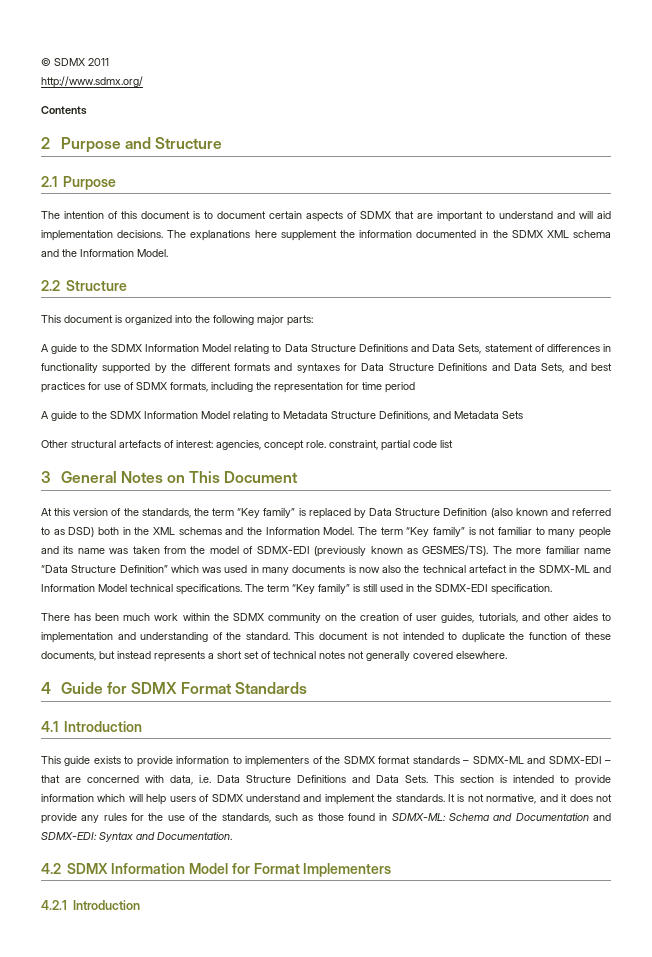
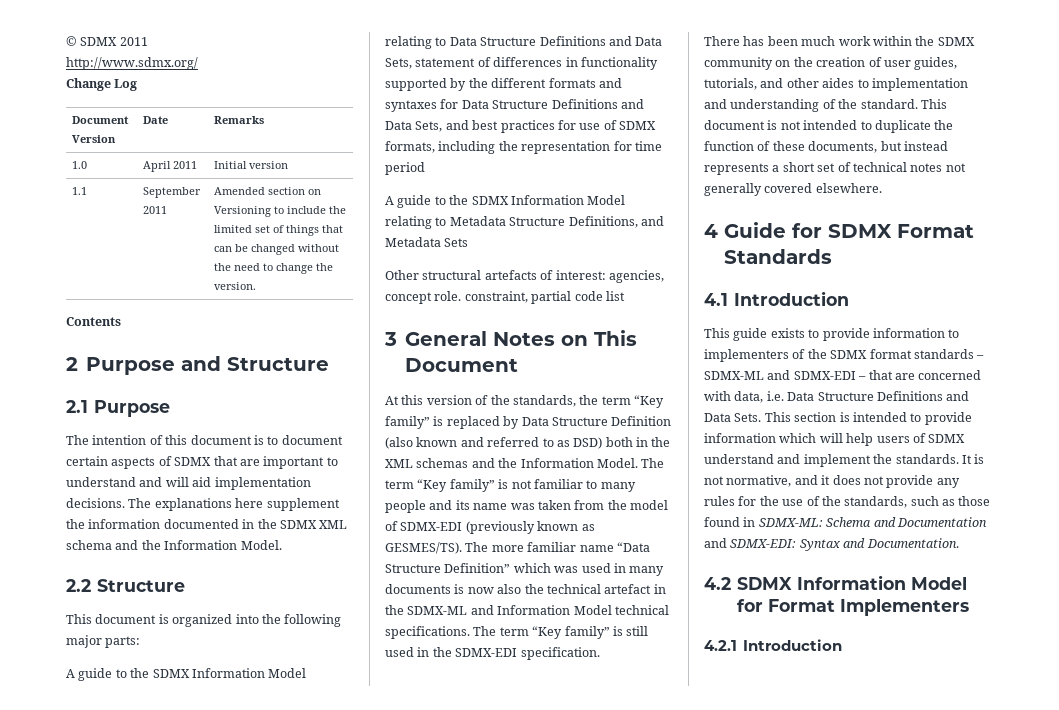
(143, 82) none -> [66,78,138,91] [72,116,130,124] [72,135,117,143] [143,116,169,124] [214,116,265,124] [72,161,88,169] [143,161,198,172] [214,161,289,169] [72,187,88,195] [143,187,202,198] [143,206,168,214] [214,187,322,195] [214,206,347,217] [214,225,344,236] [214,244,340,255] [214,263,334,274] [214,282,257,290] // Change Log // Document Version | Date | Remarks // 1.0 | April 2011 | Initial version // 1.1 | September 2011 | Amended section on Versioning to include the limited set of things that can be changed without the need to change the version.

